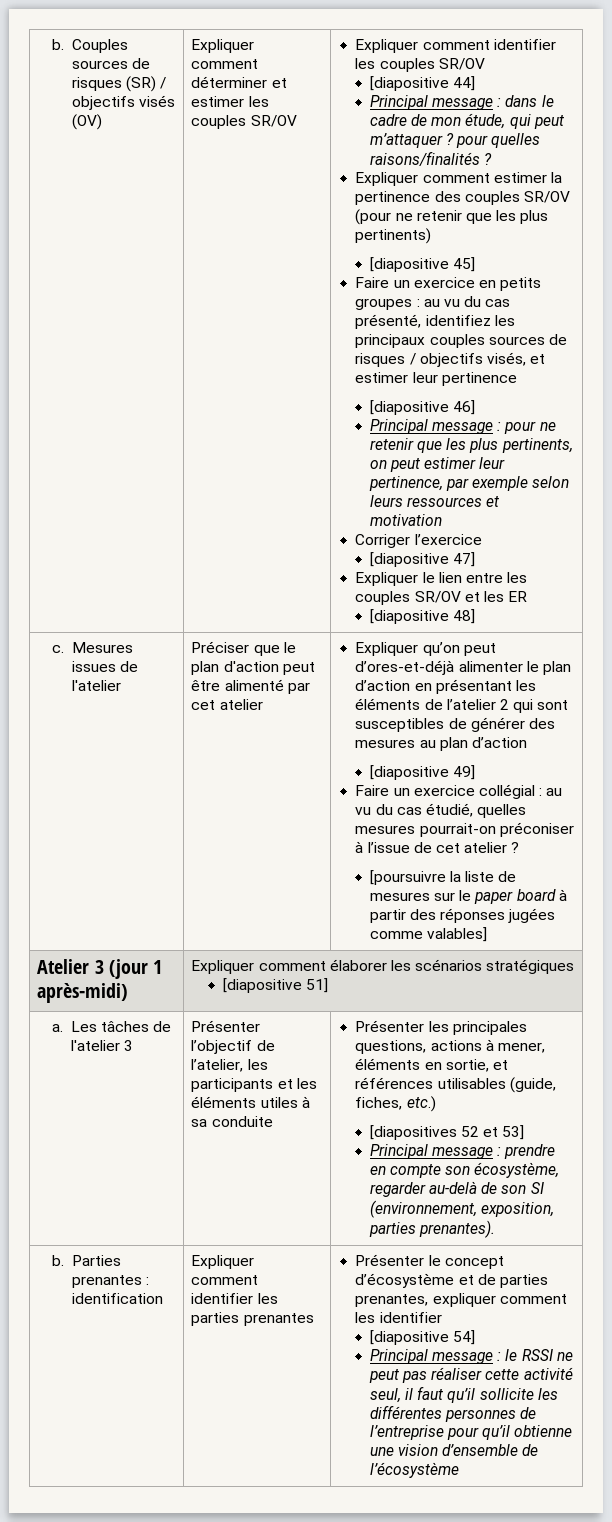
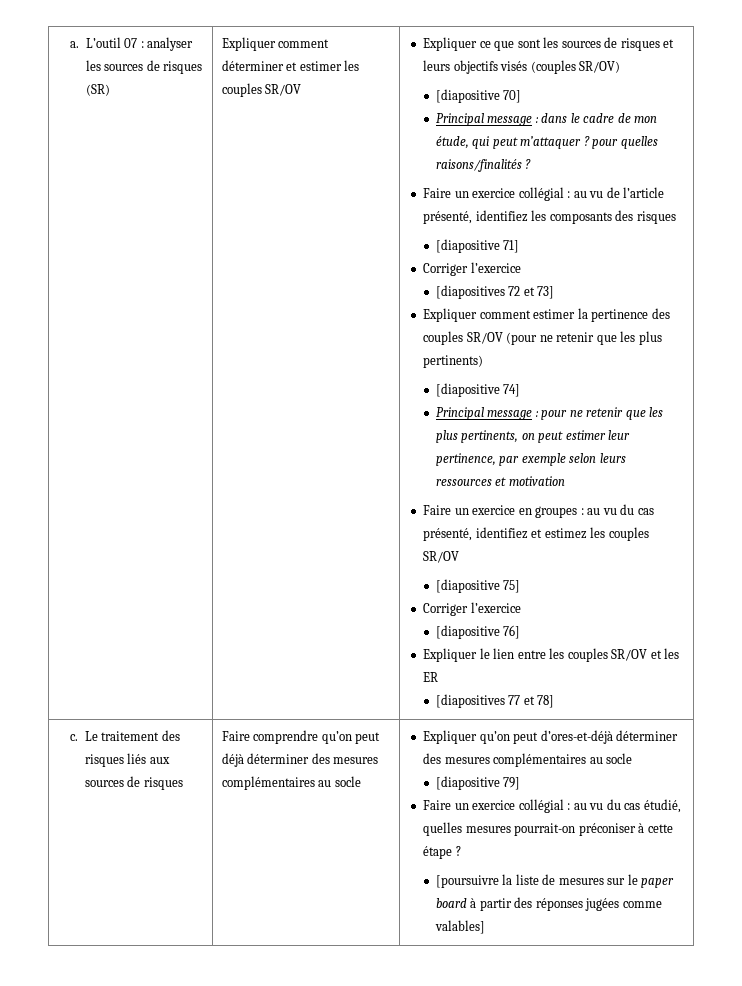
[51,39,128,53] b. Couples -> [70,37,194,51] [85,60,101,71] a. L’outil 07 : analyser les
[159,77,166,89] [71,95,175,110] [71,114,102,130] / objectifs visés (OV) -> (110, 90) none
[422,39,556,50] [355,58,485,72] [369,76,476,91] comment identifier les couples SR/OV // [diapositive 44] -> [479,37,675,51] [423,60,621,74] [435,89,522,103] ce que sont les sources de risques et leurs objectifs visés (couples SR/OV) // [diapositive 70]
(493, 159) none -> [423,187,665,201] [423,210,676,224] [435,239,520,253] [423,262,521,276] [435,285,555,299] // Faire un exercice collégial : au vu de l’article présenté, identifiez les composants des risques // [diapositive 71] // Corriger l’exercice // [diapositives 72 et 73]
[453,257,476,272] [355,277,542,291] [355,296,511,310] [355,314,515,329] [355,334,567,348] [355,352,546,367] [355,372,517,386] [369,400,476,415] 45] // Faire un exercice en petits groupes : au vu du cas présenté, identifiez les principaux couples sources de risques / objectifs visés, et estimer leur pertinence // [diapositive 46] -> [503,384,521,397] 74]
(442, 520) none -> [423,504,654,518] [423,527,649,541] [423,551,460,563] [435,579,521,593] // Faire un exercice en groupes : au vu du cas présenté, identifiez et estimez les couples SR/OV // [diapositive 75]
[453,552,476,567] 47] -> [503,625,521,639] 76]
[369,609,476,624] [51,642,133,653] [71,661,138,672] [71,680,121,691] [191,641,296,656] [191,661,315,675] [191,679,310,694] [191,699,263,710] [355,642,496,656] [355,660,571,675] [355,679,536,694] [355,698,569,713] [355,717,555,732] [355,737,527,751] [369,765,476,780] [diapositive 48] // c. Mesures issues de l'atelier | Préciser que le plan d'action peut être alimenté par cet atelier | Expliquer qu’on peut d’ores-et-déjà alimenter le plan d’action en présentant les éléments de l’atelier 2 qui sont susceptibles de générer des mesures au plan d’action // [diapositive 49] -> [435,694,555,708] [70,730,180,741] [84,753,170,767] [84,776,183,790] [221,730,381,744] [221,753,379,767] [221,776,361,790] [423,730,679,744] [423,753,633,767] [435,776,521,790] [diapositives 77 et 78] // c. Le traitement des risques liés aux sources de risques | Faire comprendre qu’on peut déjà déterminer des mesures complémentaires au socle | Expliquer qu’on peut d’ores-et-déjà déterminer des mesures complémentaires au socle // [diapositive 79]
[367,842,508,853] l’issue de cet atelier -> [647,824,673,833] [423,846,453,859] cette étape
[37,959,163,979] [37,983,129,1003] [191,959,575,974] [222,978,329,993] [51,1021,171,1032] [70,1040,133,1051] [191,1020,261,1032] [191,1040,275,1054] [191,1059,268,1072] [191,1078,317,1092] [191,1096,310,1108] [191,1116,273,1127] [355,1020,527,1035] [355,1039,545,1054] [355,1058,508,1072] [355,1077,556,1093] [355,1096,436,1112] [369,1125,525,1140] [369,1144,556,1159] [369,1162,560,1178] [369,1181,544,1197] [369,1200,555,1218] [368,1220,496,1238] [51,1255,121,1266] [71,1275,149,1288] [71,1293,163,1304] [191,1255,255,1269] [191,1275,259,1285] [191,1293,278,1304] [191,1312,314,1326] [355,1254,504,1269] [355,1273,548,1288] [355,1293,567,1307] [355,1312,442,1323] [369,1330,476,1345] [369,1349,573,1364] [368,1367,573,1383] [369,1386,558,1403] [369,1405,537,1422] [369,1425,573,1440] [369,1444,539,1456] [369,1462,459,1478] // Atelier 3 (jour 1 après-midi) | Expliquer comment élaborer les scénarios stratégiques // [diapositive 51] // a. Les tâches de l'atelier 3 | Présenter l’objectif de l’atelier, les participants et les éléments utiles à sa conduite | Présenter les principales questions, actions à mener, éléments en sortie, et références utilisables (guide, fiches, etc.) // [diapositives 52 et 53] // Principal message : prendre en compte son écosystème, regarder au-delà de son SI (environnement, exposition, parties prenantes). // b. Parties prenantes : identification | Expliquer comment identifier les parties prenantes | Présenter le concept d’écosystème et de parties prenantes, expliquer comment les identifier // [diapositive 54] // Principal message : le RSSI ne peut pas réaliser cette activité seul, il faut qu’il sollicite les différentes personnes de l’entreprise pour qu’il obtienne une vision d’ensemble de l’écosystème -> (485, 927) none

